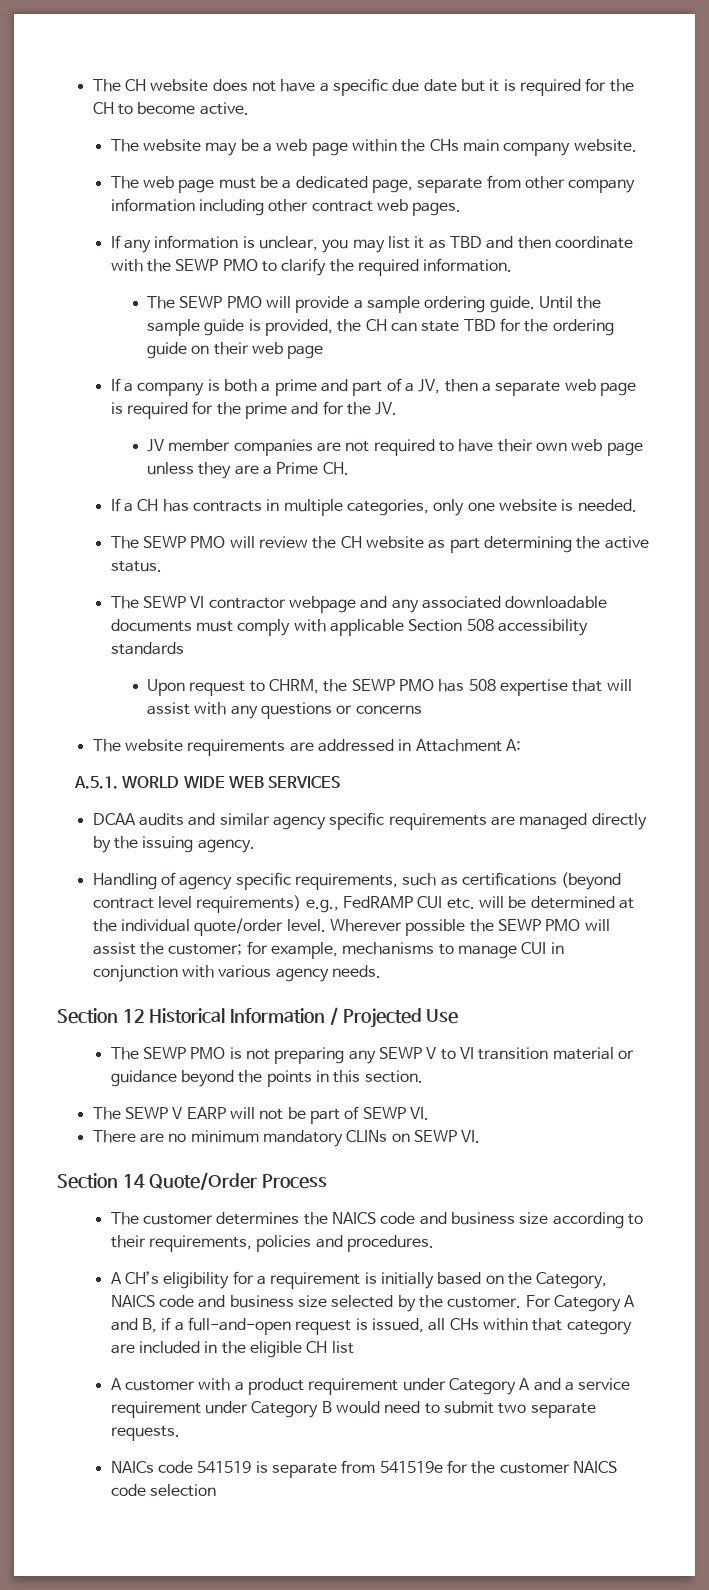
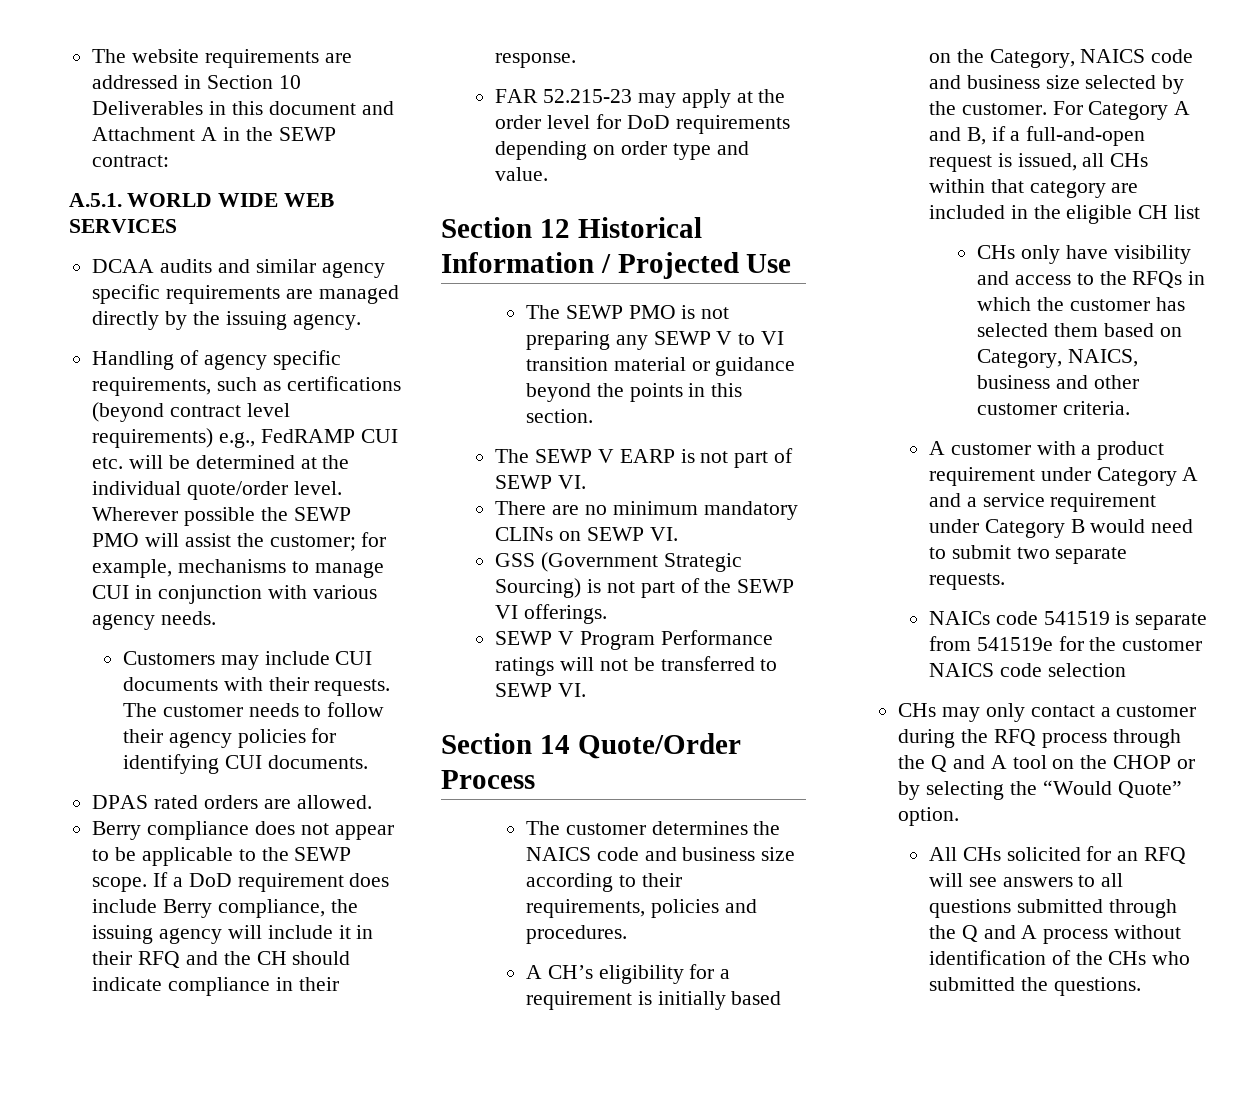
[92,78,634,96] [92,102,249,115] [110,139,637,156] [110,175,636,193] [110,198,462,216] [110,235,633,253] [110,258,513,276] [146,296,602,313] [146,318,614,336] [146,342,324,359] [110,378,636,396] [110,401,398,419] [146,439,643,456] [146,462,349,479] [110,498,637,516] [110,536,649,553] [110,561,162,572] [110,596,608,613] [110,619,589,636] [110,642,184,655] [146,679,632,696] [146,702,422,719] [92,739,121,752] The CH website does not have a specific due date but it is required for the CH to become active. // The website may be a web page within the CHs main company website. // The web page must be a dedicated page, separate from other company information including other contract web pages. // If any information is unclear, you may list it as TBD and then coordinate with the SEWP PMO to clarify the required information. // The SEWP PMO will provide a sample ordering guide. Until the sample guide is provided, the CH can state TBD for the ordering guide on their web page // If a company is both a prime and part of a JV, then a separate web page is required for the prime and for the JV. // JV member companies are not required to have their own web page unless they are a Prime CH. // If a CH has contracts in multiple categories, only one website is needed. // The SEWP PMO will review the CH website as part determining the active status. // The SEWP VI contractor webpage and any associated downloadable documents must comply with applicable Section 508 accessibility standards // Upon request to CHRM, the SEWP PMO has 508 expertise that will assist with any questions or concerns // The -> [92,49,127,63] The
[415,739,521,752] Attachment A: -> [206,75,301,89] [92,101,394,115] [92,127,336,141] [92,155,170,167] Section 10 Deliverables in this document and Attachment A in the SEWP contract:
(381, 971) none -> [122,651,373,670] [122,677,391,696] [122,702,385,717] [122,728,337,748] [122,754,368,774] [92,795,372,809] [92,821,394,840] [92,847,352,866] [92,872,390,892] [92,899,358,918] [92,925,374,944] [92,951,351,968] [92,977,339,996] [495,53,577,68] [495,89,786,108] [495,114,790,134] [495,141,749,160] [495,167,549,181] // Customers may include CUI documents with their requests. The customer needs to follow their agency policies for identifying CUI documents. // DPAS rated orders are allowed. // Berry compliance does not appear to be applicable to the SEWP scope. If a DoD requirement does include Berry compliance, the issuing agency will include it in their RFQ and the CH should indicate compliance in their response. // FAR 52.215-23 may apply at the order level for DoD requirements depending on order type and value.
[229,1107,306,1120] will not be -> [680,449,729,463] is not
(481, 1136) none -> [495,552,742,572] [495,578,795,598] [495,604,608,624] [495,630,773,650] [495,656,778,676] [495,683,587,697] // GSS (Government Strategic Sourcing) is not part of the SEWP VI offerings. // SEWP V Program Performance ratings will not be transferred to SEWP VI.
(354, 1347) none -> [977,245,1191,264] [977,271,1206,288] [977,297,1185,311] [977,323,1182,337] [977,349,1138,368] [977,375,1139,389] [977,401,1130,415] // CHs only have visibility and access to the RFQs in which the customer has selected them based on Category, NAICS, business and other customer criteria.
(217, 1490) none -> [898,703,1197,722] [898,729,1181,748] [898,755,1195,772] [898,780,1182,800] [898,807,960,826] [928,846,1186,864] [928,873,1124,887] [928,899,1177,918] [928,925,1181,944] [928,950,1191,965] [928,977,1141,996] // CHs may only contact a customer during the RFQ process through the Q and A tool on the CHOP or by selecting the “Would Quote” option. // All CHs solicited for an RFQ will see answers to all questions submitted through the Q and A process without identification of the CHs who submitted the questions.

